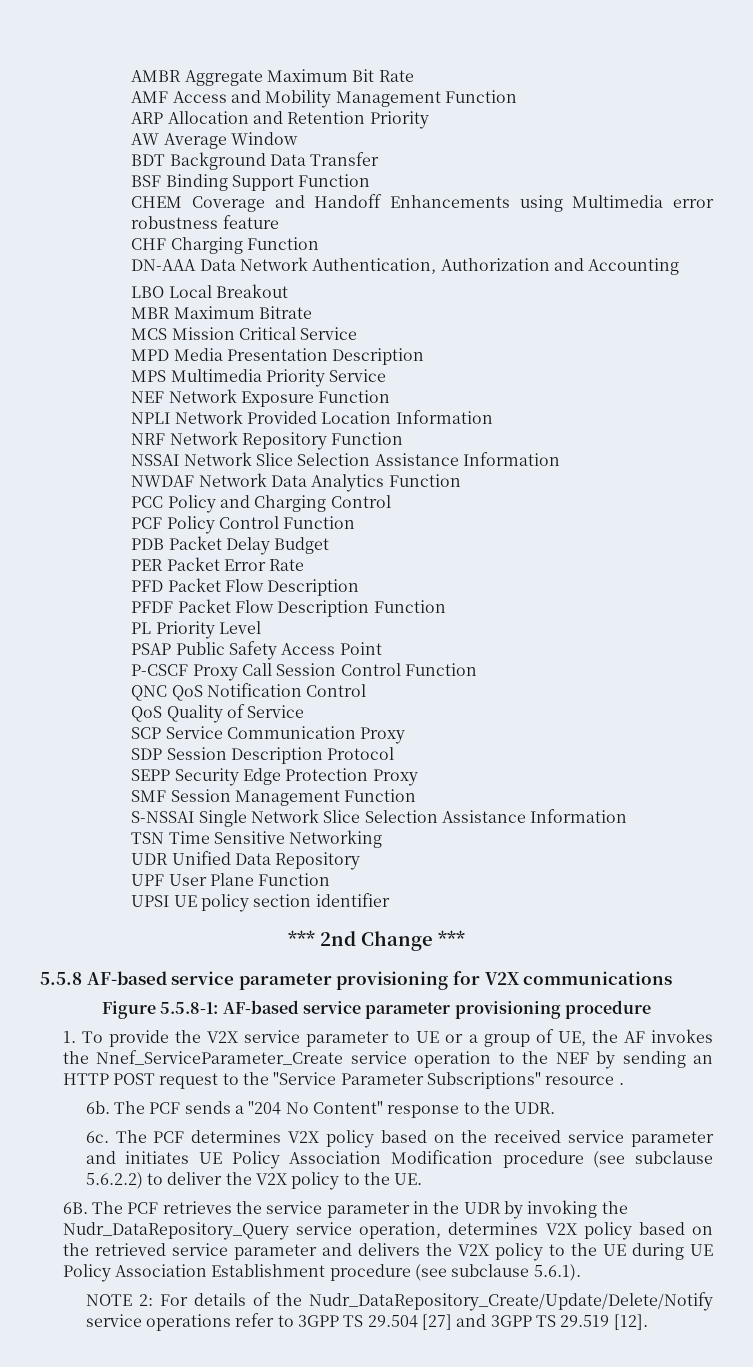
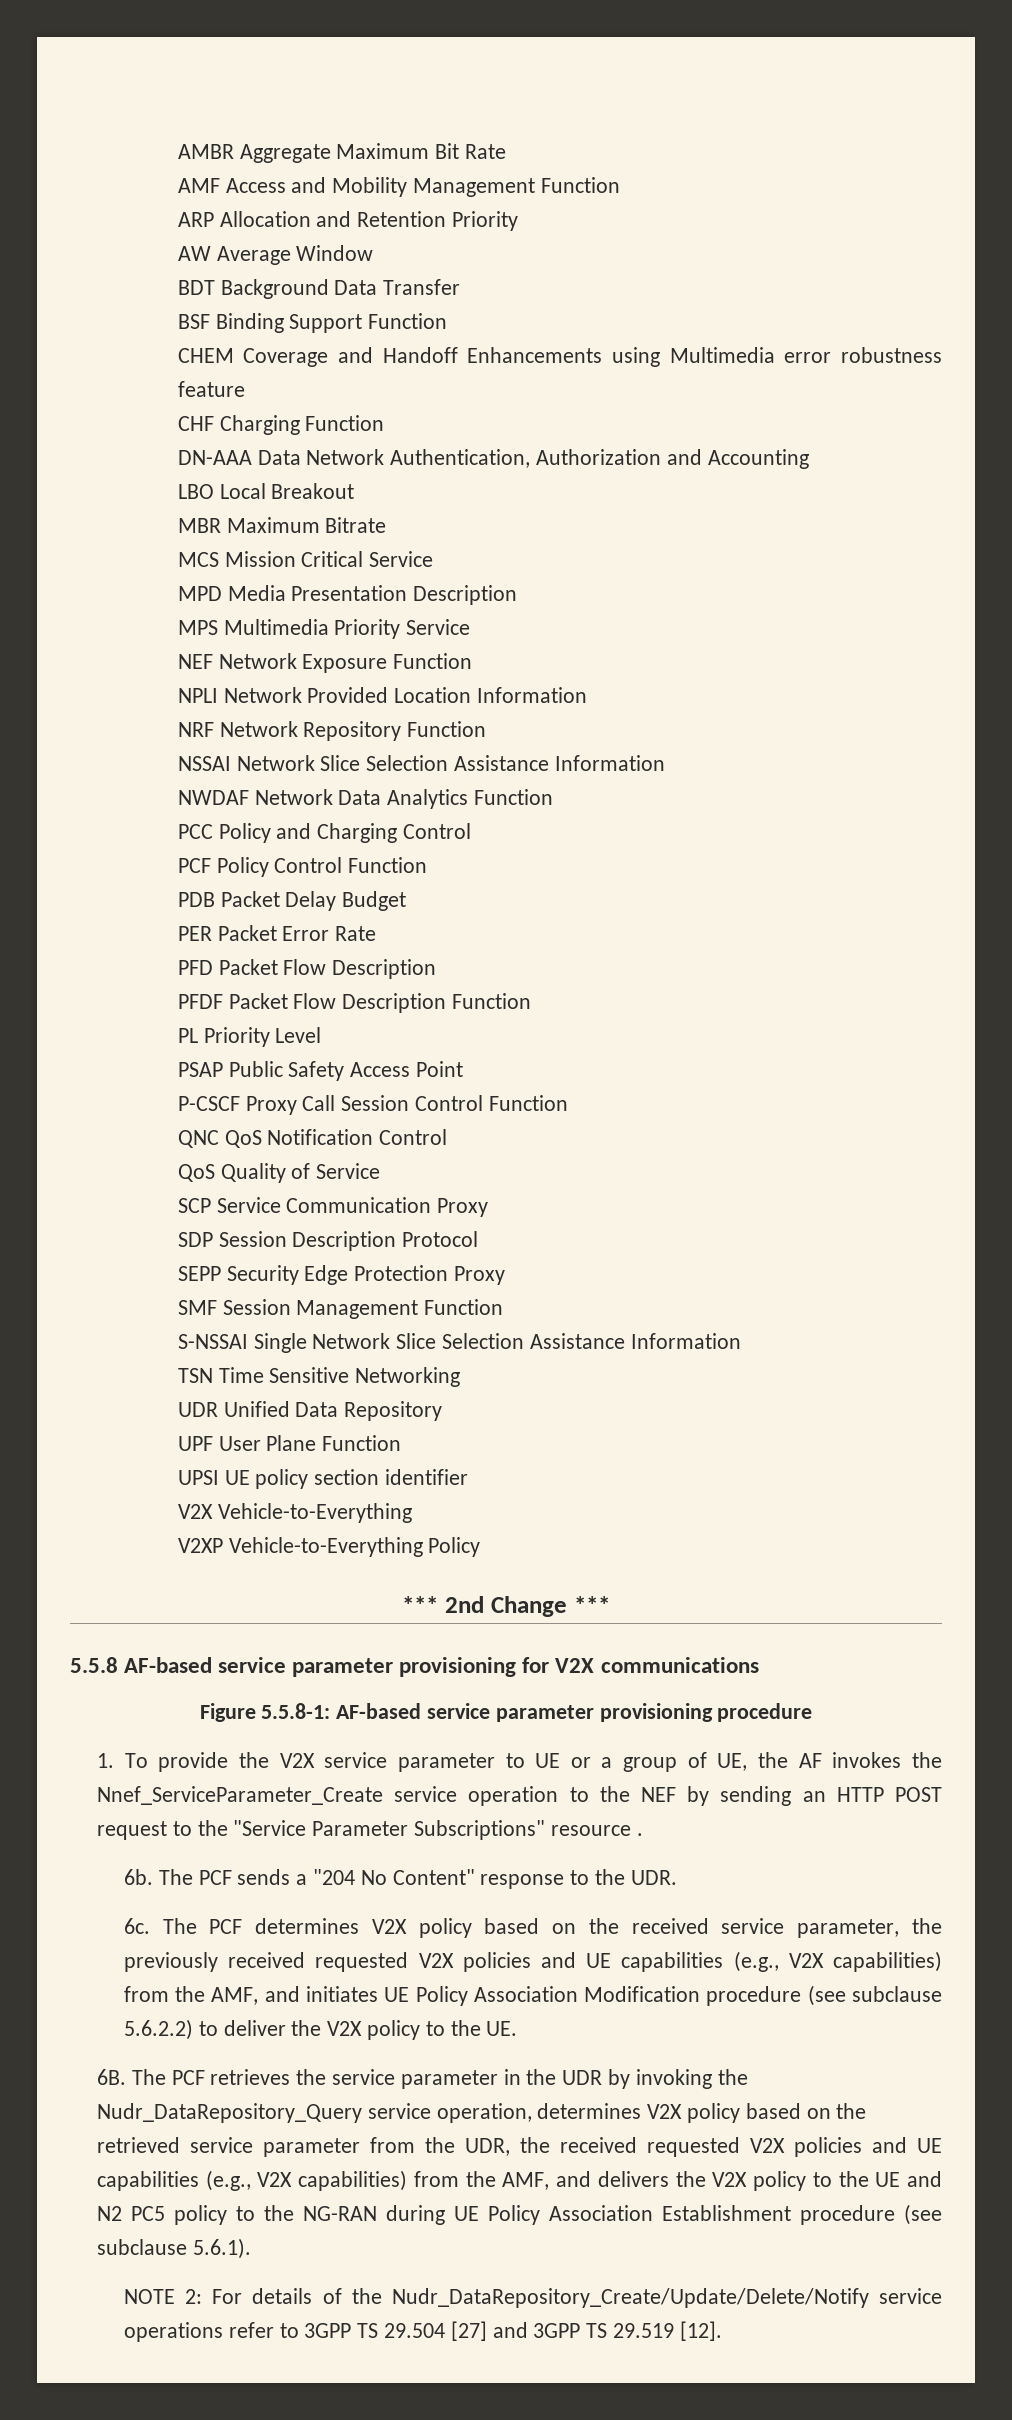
(390, 900) none -> [177,1503,412,1523] [177,1537,481,1557] // V2X Vehicle-to-Everything // V2XP Vehicle-to-Everything Policy
[630,1131,714,1147] parameter -> [797,1918,943,1938] [123,1951,943,1972] [123,1986,259,2005] parameter, the previously received requested V2X policies and UE capabilities (e.g., V2X capabilities) from the AMF,
(317, 1252) none -> [369,2137,942,2157] [96,2170,550,2191] from the UDR, the received requested V2X policies and UE capabilities (e.g., V2X capabilities) from the AMF,
(626, 1250) none -> [907,2171,943,2187] [96,2205,377,2225] and N2 PC5 policy to the NG-RAN

